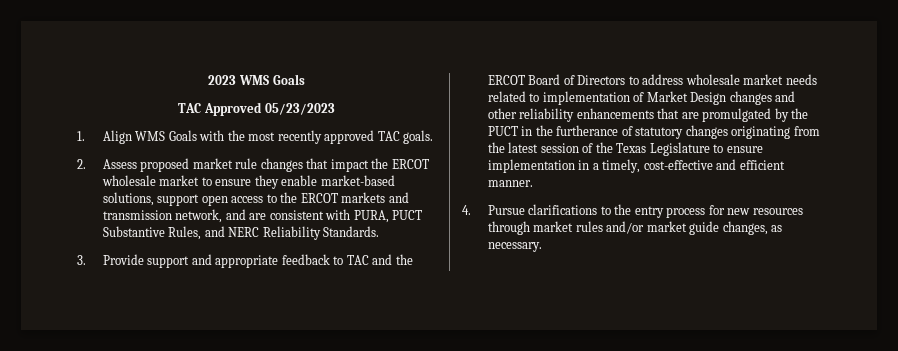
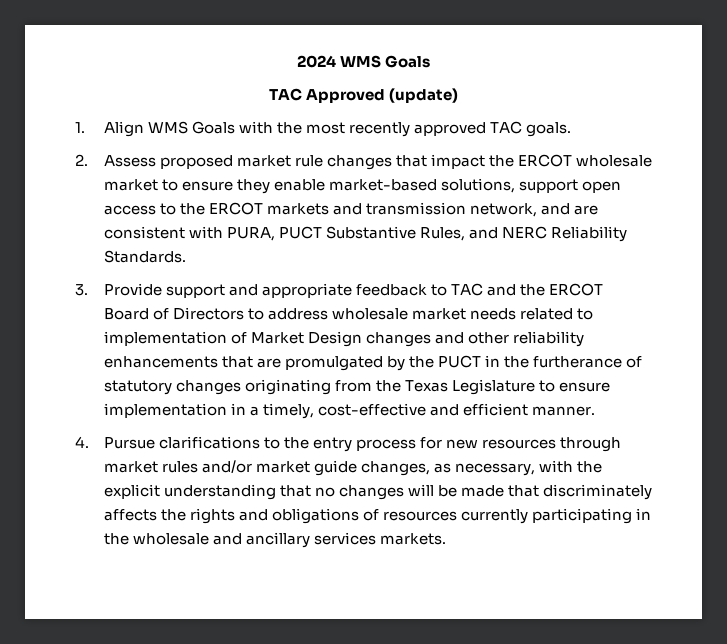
[208,75,237,85] 2023 -> [296,55,336,68] 2024
[264,103,335,115] 05/23/2023 -> [389,88,459,103] (update)
[508,142,613,153] latest session of the -> (401, 386) none
[487,242,542,252] necessary. -> [454,460,602,476] [103,484,652,500] [103,508,651,524] [103,532,446,548] necessary, with the explicit understanding that no changes will be made that discriminately affects the rights and obligations of resources currently participating in the wholesale and ancillary services markets.

